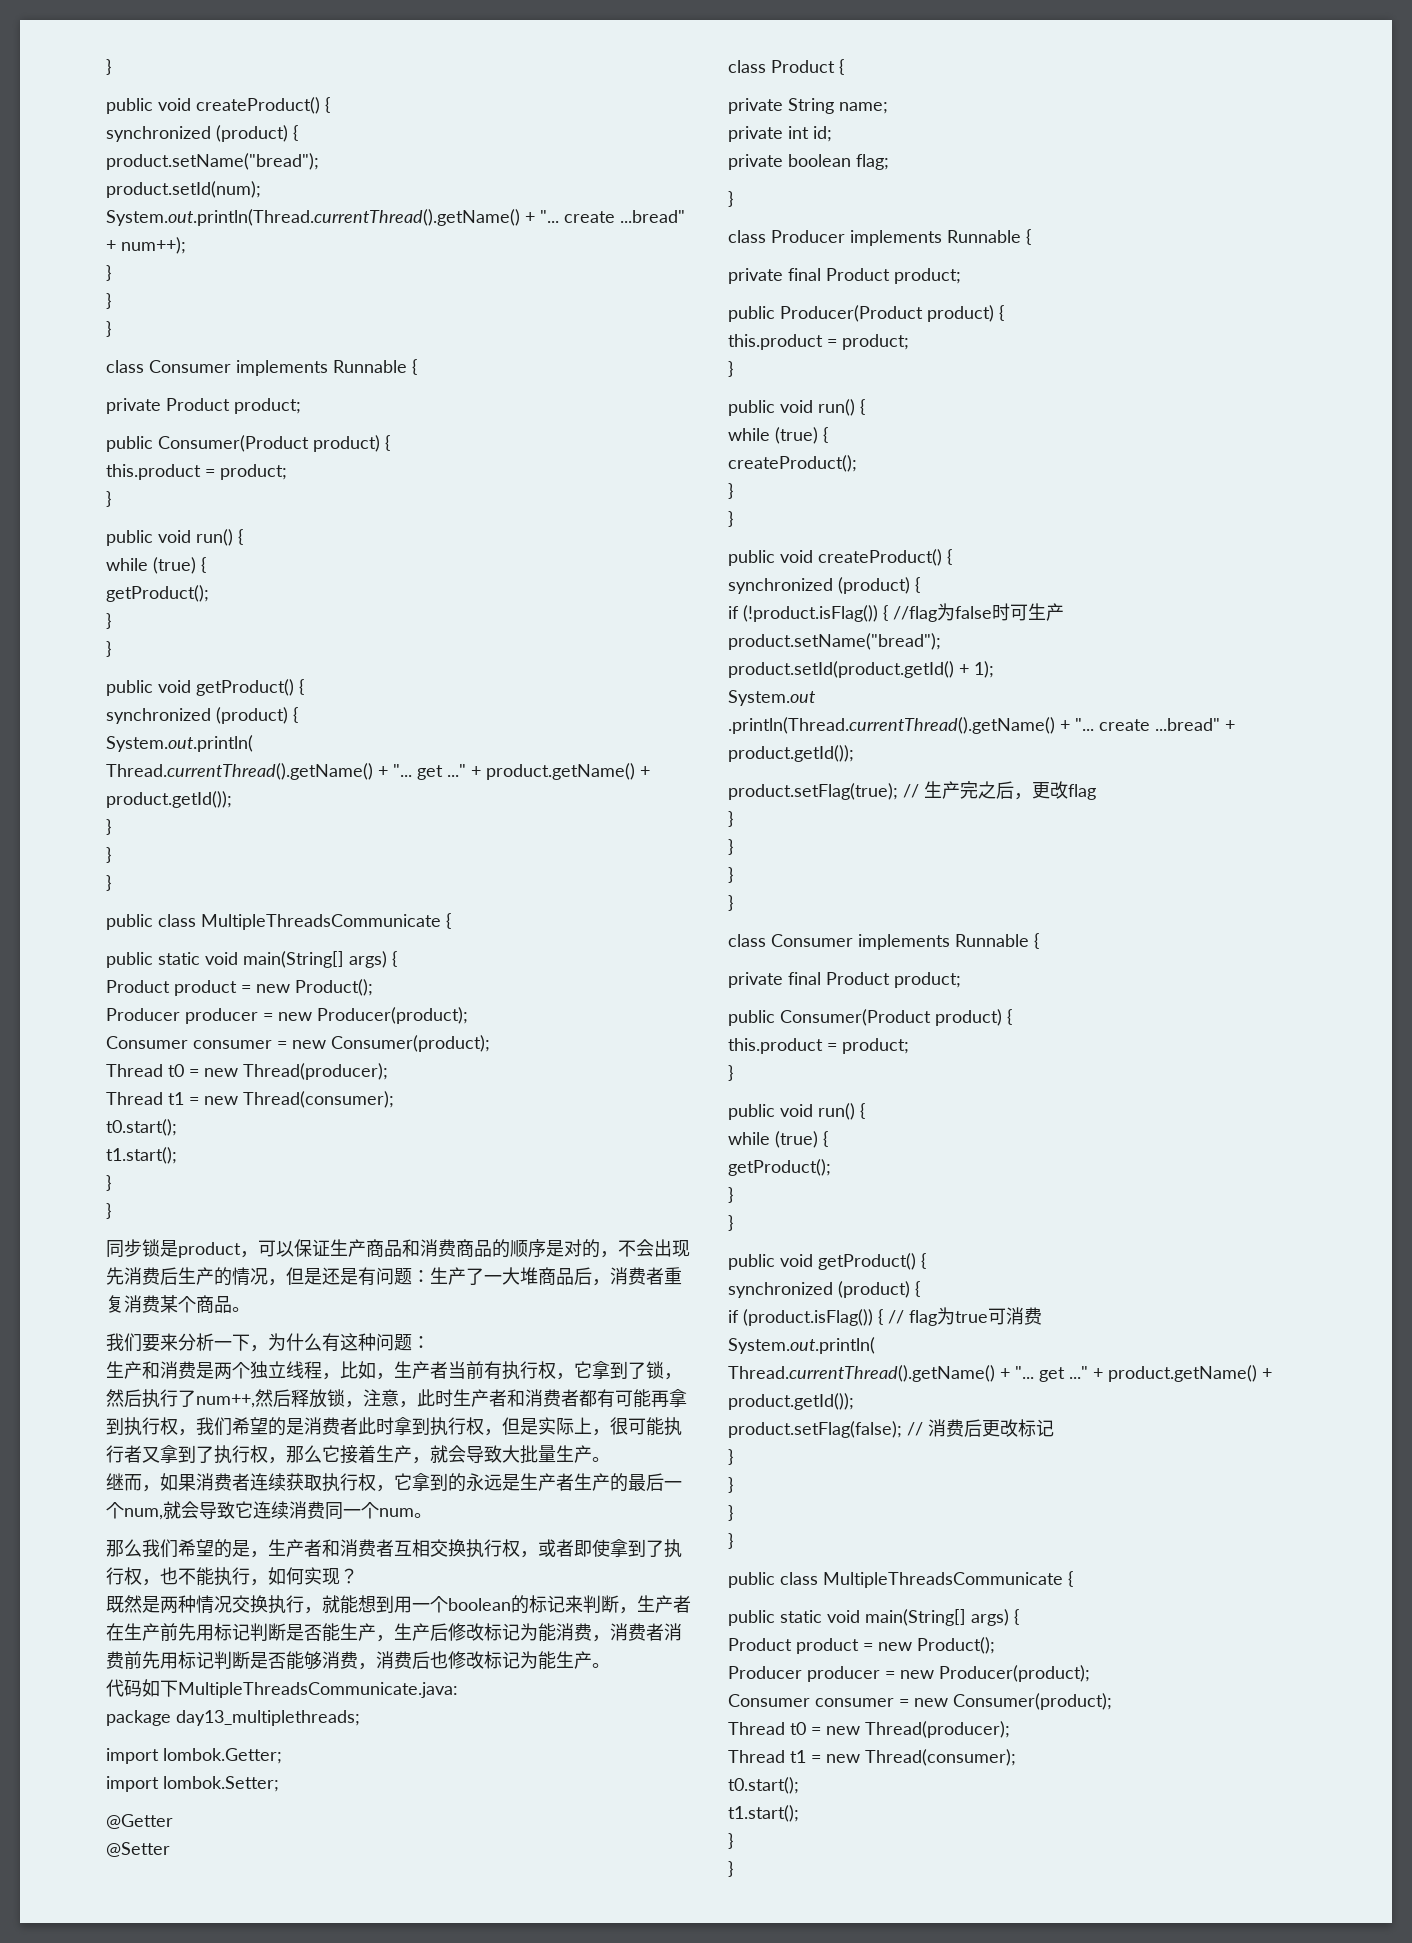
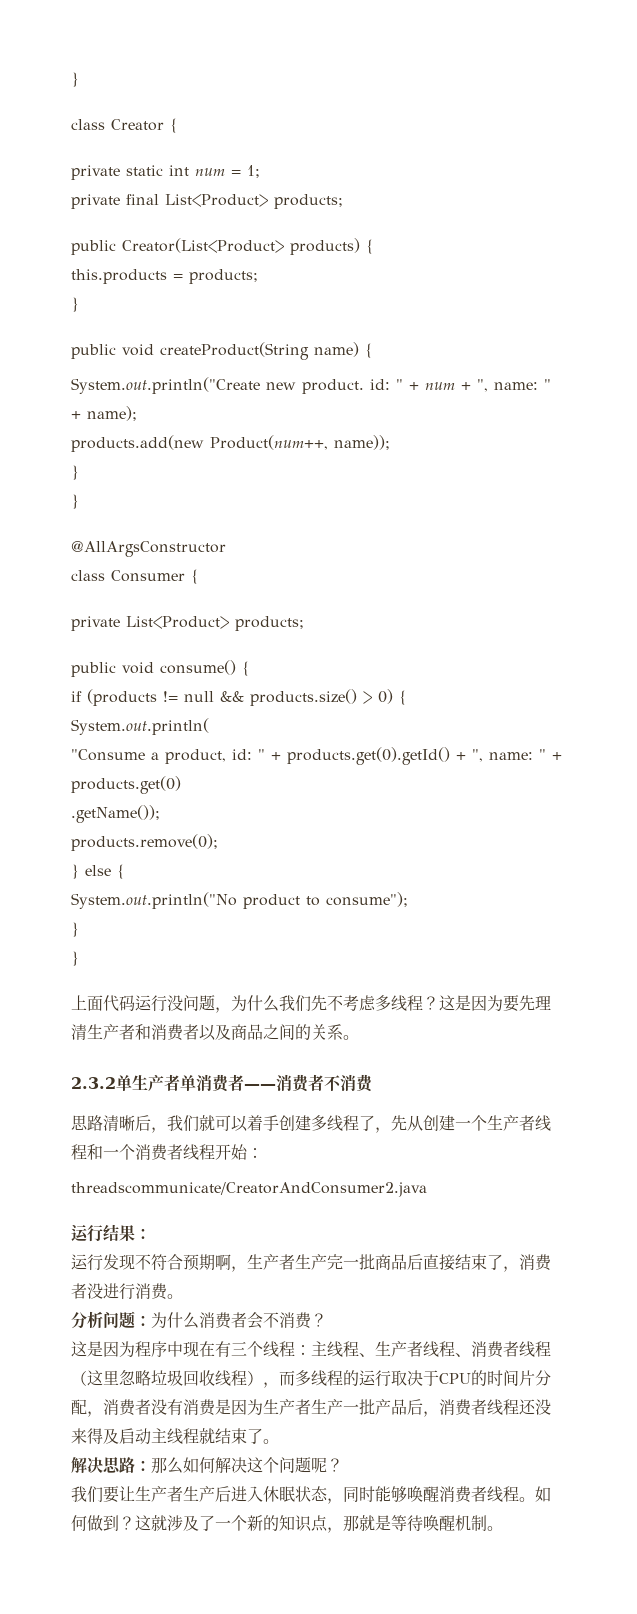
[106,59,111,75] [106,97,330,114] [106,125,298,142] [106,153,319,170] [106,181,261,198] [106,209,685,226] [106,237,186,254] [106,265,111,281] [106,293,111,309] [106,321,111,337] [106,359,417,376] [106,398,301,414] [106,435,390,452] [106,464,287,480] [106,491,111,507] [106,529,243,546] [106,557,206,574] [106,585,209,602] [106,613,111,629] [106,641,111,657] [106,679,304,696] [106,707,298,724] [106,735,253,752] [106,763,650,780] [106,791,232,808] [106,819,111,835] [106,847,111,863] [106,875,111,891] [106,913,451,930] [106,951,397,968] [106,979,373,996] [106,1007,468,1024] [106,1035,490,1052] [106,1063,388,1080] [106,1091,394,1108] [106,1119,177,1136] [106,1147,177,1164] [106,1175,111,1191] [106,1203,111,1219] [106,1239,690,1258] [106,1267,682,1286] [106,1295,250,1313] [106,1333,430,1352] [106,1361,682,1380] [106,1389,687,1408] [106,1417,682,1436] [106,1445,610,1464] [106,1473,682,1492] [106,1501,432,1520] [106,1539,682,1558] [106,1567,358,1586] [106,1595,691,1614] [106,1623,682,1642] [106,1651,610,1670] [106,1679,458,1698] [106,1710,360,1726] [106,1748,282,1764] [106,1776,279,1792] [106,1814,173,1829] [106,1842,170,1857] [728,59,844,75] [728,98,888,114] [728,126,832,142] [728,154,889,170] [728,191,733,207] [728,229,1031,246] [728,268,961,284] [728,305,1004,322] [728,334,909,350] [728,361,733,377] [728,399,865,416] [728,427,828,444] [728,455,857,472] [728,483,733,499] [728,511,733,527] [728,549,952,566] [728,577,920,594] [728,603,1064,622] [728,633,941,650] [728,661,994,678] [728,690,816,706] [728,717,1235,734] [728,745,854,762] [728,781,1096,800] [728,811,733,827] [728,839,733,855] [728,867,733,883] [728,895,733,911] [728,933,1039,950] [728,972,961,988] [728,1009,1012,1026] [728,1038,909,1054] [728,1065,733,1081] [728,1103,865,1120] [728,1131,828,1148] [728,1159,831,1176] [728,1187,733,1203] [728,1215,733,1231] [728,1253,926,1270] [728,1281,920,1298] [728,1307,1042,1326] [728,1337,875,1354] [728,1365,1272,1382] [728,1393,854,1410] [728,1419,1054,1438] [728,1449,733,1465] [728,1477,733,1493] [728,1505,733,1521] [728,1533,733,1549] [728,1571,1073,1588] [728,1609,1019,1626] [728,1637,995,1654] [728,1665,1090,1682] [728,1693,1112,1710] [728,1721,1010,1738] [728,1749,1016,1766] [728,1777,799,1794] [728,1805,799,1822] [728,1833,733,1849] [728,1861,733,1877] } // public void createProduct() { // synchronized (product) { // product.setName("bread"); // product.setId(num); // System.out.println(Thread.currentThread().getName() + "... create ...bread" + num++); // } // } // } // class Consumer implements Runnable { // private Product product; // public Consumer(Product product) { // this.product = product; // } // public void run() { // while (true) { // getProduct(); // } // } // public void getProduct() { // synchronized (product) { // System.out.println( // Thread.currentThread().getName() + "... get ..." + product.getName() + product.getId()); // } // } // } // public class MultipleThreadsCommunicate { // public static void main(String[] args) { // Product product = new Product(); // Producer producer = new Producer(product); // Consumer consumer = new Consumer(product); // Thread t0 = new Thread(producer); // Thread t1 = new Thread(consumer); // t0.start(); // t1.start(); // } // } // 同步锁是product，可以保证生产商品和消费商品的顺序是对的，不会出现先消费后生产的情况，但是还是有问题：生产了一大堆商品后，消费者重复消费某个商品。 // 我们要来分析一下，为什么有这种问题： // 生产和消费是两个独立线程，比如，生产者当前有执行权，它拿到了锁，然后执行了num++,然后释放锁，注意，此时生产者和消费者都有可能再拿到执行权，我们希望的是消费者此时拿到执行权，但是实际上，很可能执行者又拿到了执行权，那么它接着生产，就会导致大批量生产。 // 继而，如果消费者连续获取执行权，它拿到的永远是生产者生产的最后一个num,就会导致它连续消费同一个num。 // 那么我们希望的是，生产者和消费者互相交换执行权，或者即使拿到了执行权，也不能执行，如何实现？ // 既然是两种情况交换执行，就能想到用一个boolean的标记来判断，生产者在生产前先用标记判断是否能生产，生产后修改标记为能消费，消费者消费前先用标记判断是否能够消费，消费后也修改标记为能生产。 // 代码如下MultipleThreadsCommunicate.java: // package day13_multiplethreads; // import lombok.Getter; // import lombok.Setter; // @Getter // @Setter // class Product { // private String name; // private int id; // private boolean flag; // } // class Producer implements Runnable { // private final Product product; // public Producer(Product product) { // this.product = product; // } // public void run() { // while (true) { // createProduct(); // } // } // public void createProduct() { // synchronized (product) { // if (!product.isFlag()) { //flag为false时可生产 // product.setName("bread"); // product.setId(product.getId() + 1); // System.out // .println(Thread.currentThread().getName() + "... create ...bread" + product.getId()); // product.setFlag(true); // 生产完之后，更改flag // } // } // } // } // class Consumer implements Runnable { // private final Product product; // public Consumer(Product product) { // this.product = product; // } // public void run() { // while (true) { // getProduct(); // } // } // public void getProduct() { // synchronized (product) { // if (product.isFlag()) { // flag为true可消费 // System.out.println( // Thread.currentThread().getName() + "... get ..." + product.getName() + product.getId()); // product.setFlag(false); // 消费后更改标记 // } // } // } // } // public class MultipleThreadsCommunicate { // public static void main(String[] args) { // Product product = new Product(); // Producer producer = new Producer(product); // Consumer consumer = new Consumer(product); // Thread t0 = new Thread(producer); // Thread t1 = new Thread(consumer); // t0.start(); // t1.start(); // } // } -> [71,72,79,87] [71,118,178,133] [71,165,260,180] [71,194,343,209] [71,238,374,255] [71,269,258,284] [71,297,79,312] [71,342,373,360] [71,377,551,394] [71,406,137,421] [71,435,390,452] [71,465,79,480] [71,494,79,509] [71,541,226,557] [71,569,199,584] [71,616,304,631] [71,660,250,677] [71,689,407,706] [71,718,209,735] [71,747,562,765] [71,776,181,794] [71,805,160,823] [71,834,218,851] [71,864,125,879] [71,892,408,909] [71,922,79,937] [71,951,79,966] [71,995,551,1013] [71,1024,359,1041] [71,1074,373,1092] [71,1115,551,1133] [71,1144,263,1161] [71,1182,427,1197] [71,1224,151,1242] [71,1254,552,1272] [71,1283,183,1300] [71,1311,327,1329] [71,1341,551,1358] [71,1370,551,1388] [71,1399,551,1417] [71,1428,279,1445] [71,1457,343,1474] [71,1486,551,1504] [71,1515,503,1533] } // class Creator { // private static int num = 1; // private final List<Product> products; // public Creator(List<Product> products) { // this.products = products; // } // public void createProduct(String name) { // System.out.println("Create new product. id: " + num + ", name: " + name); // products.add(new Product(num++, name)); // } // } // @AllArgsConstructor // class Consumer { // private List<Product> products; // public void consume() { // if (products != null && products.size() > 0) { // System.out.println( // "Consume a product, id: " + products.get(0).getId() + ", name: " + products.get(0) // .getName()); // products.remove(0); // } else { // System.out.println("No product to consume"); // } // } // 上面代码运行没问题，为什么我们先不考虑多线程？这是因为要先理清生产者和消费者以及商品之间的关系。 // 2.3.2单生产者单消费者——消费者不消费 // 思路清晰后，我们就可以着手创建多线程了，先从创建一个生产者线程和一个消费者线程开始： // threadscommunicate/CreatorAndConsumer2.java // 运行结果： // 运行发现不符合预期啊，生产者生产完一批商品后直接结束了，消费者没进行消费。 // 分析问题：为什么消费者会不消费？ // 这是因为程序中现在有三个线程：主线程、生产者线程、消费者线程（这里忽略垃圾回收线程），而多线程的运行取决于CPU的时间片分配，消费者没有消费是因为生产者生产一批产品后，消费者线程还没来得及启动主线程就结束了。 // 解决思路：那么如何解决这个问题呢？ // 我们要让生产者生产后进入休眠状态，同时能够唤醒消费者线程。如何做到？这就涉及了一个新的知识点，那就是等待唤醒机制。

